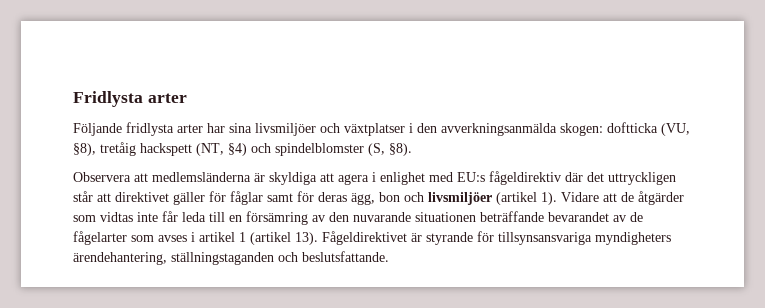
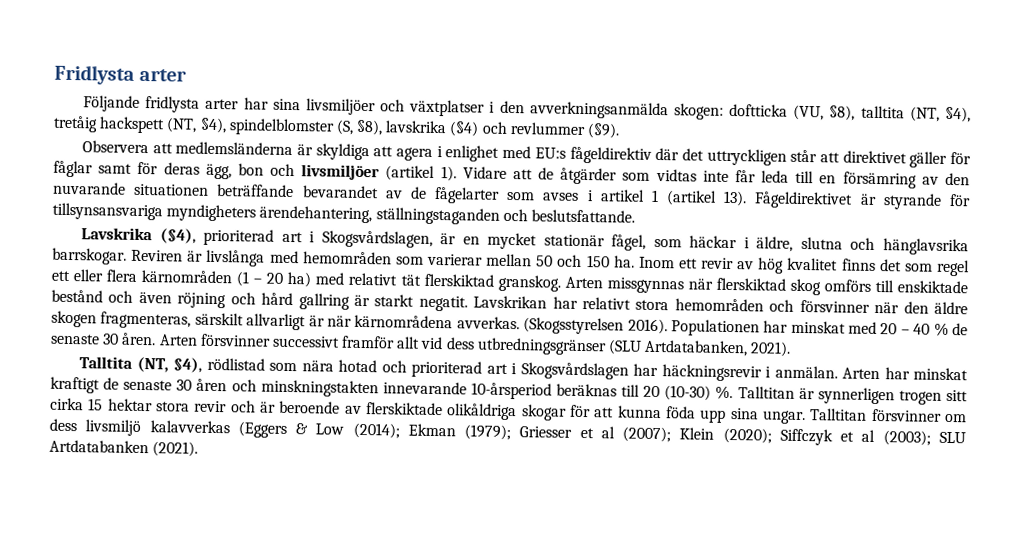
[100,142,412,156] tretåig hackspett (NT, §4) och spindelblomster (S, §8). -> [860,105,971,123] [53,115,621,139] talltita (NT, §4), tretåig hackspett (NT, §4), spindelblomster (S, §8), lavskrika (§4) och revlummer (§9).
(389, 256) none -> [81,227,969,256] [52,247,970,277] [51,269,968,296] [51,289,969,315] [51,310,969,337] [50,332,792,357] [79,356,969,382] [50,376,968,405] [50,397,968,425] [49,418,967,446] [49,439,199,457] // Lavskrika (§4), prioriterad art i Skogsvårdslagen, är en mycket stationär fågel, som häckar i äldre, slutna och hänglavsrika barrskogar. Reviren är livslånga med hemområden som varierar mellan 50 och 150 ha. Inom ett revir av hög kvalitet finns det som regel ett eller flera kärnområden (1 – 20 ha) med relativt tät flerskiktad granskog. Arten missgynnas när flerskiktad skog omförs till enskiktade bestånd och även röjning och hård gallring är starkt negatit. Lavskrikan har relativt stora hemområden och försvinner när den äldre skogen fragmenteras, särskilt allvarligt är när kärnområdena avverkas. (Skogsstyrelsen 2016). Populationen har minskat med 20 – 40 % de senaste 30 åren. Arten försvinner successivt framför allt vid dess utbredningsgränser (SLU Artdatabanken, 2021). // Talltita (NT, §4), rödlistad som nära hotad och prioriterad art i Skogsvårdslagen har häckningsrevir i anmälan. Arten har minskat kraftigt de senaste 30 åren och minskningstakten innevarande 10-årsperiod beräknas till 20 (10-30) %. Talltitan är synnerligen trogen sitt cirka 15 hektar stora revir och är beroende av flerskiktade olikåldriga skogar för att kunna föda upp sina ungar. Talltitan försvinner om dess livsmiljö kalavverkas (Eggers & Low (2014); Ekman (1979); Griesser et al (2007); Klein (2020); Siffczyk et al (2003); SLU Artdatabanken (2021).

